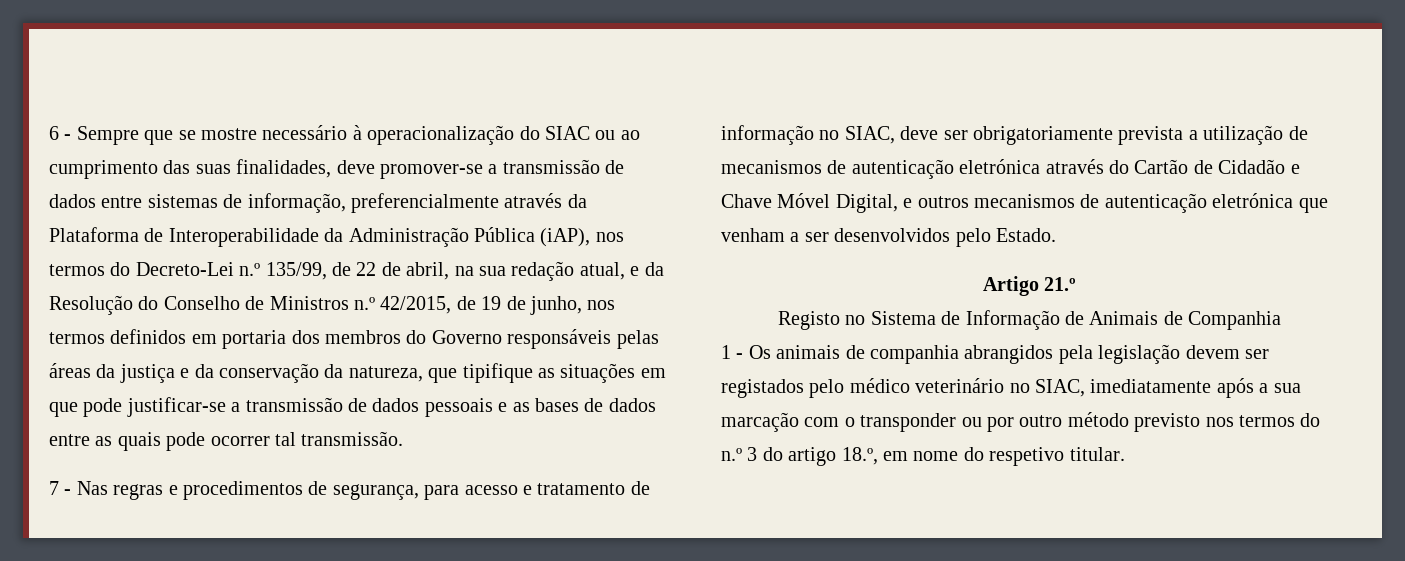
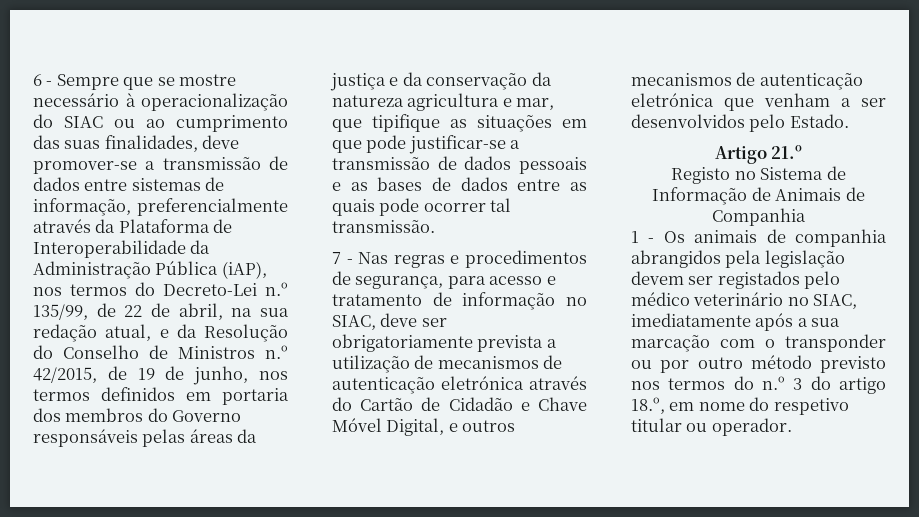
[348,366,423,382] natureza, -> [332,93,555,111] natureza agricultura e mar,
[1069,447,1125,461] titular. -> [631,418,792,436] titular ou operador.

